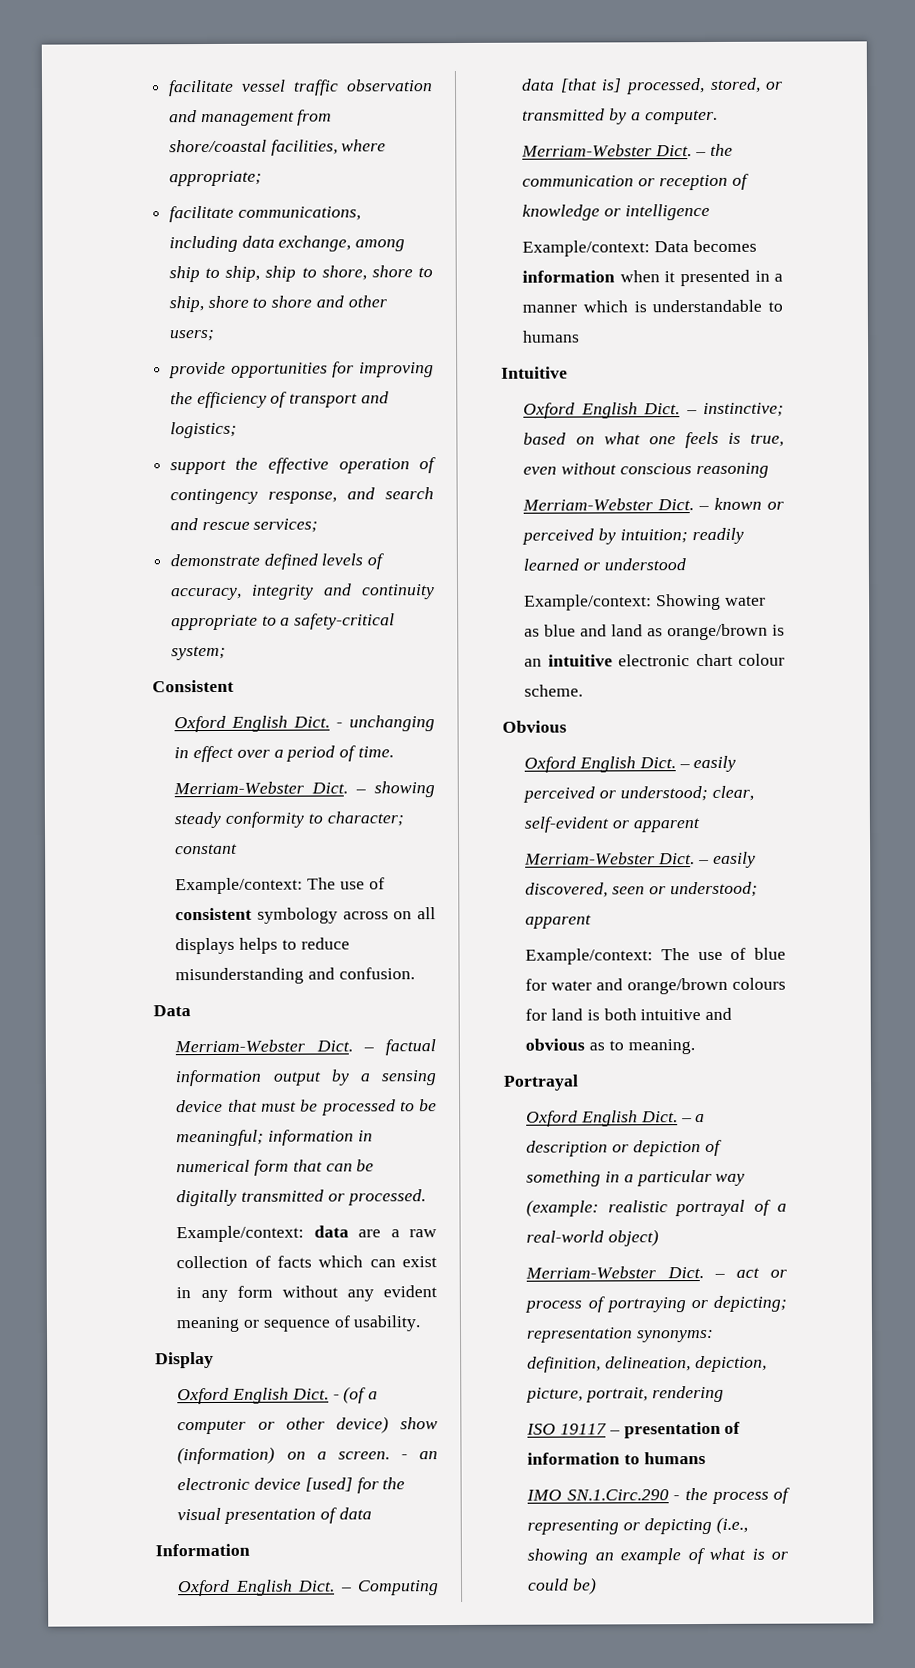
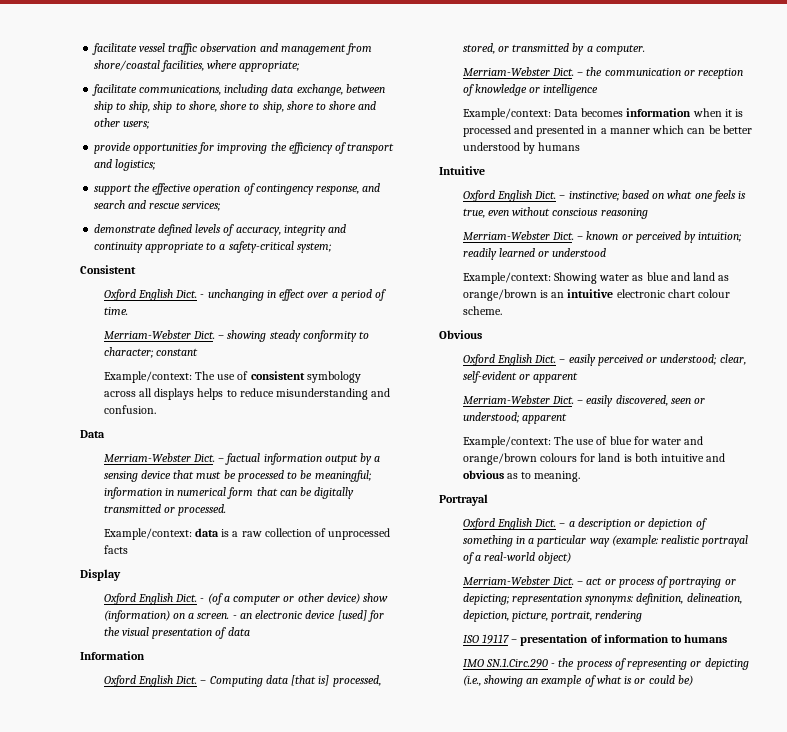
[355,239,406,252] among -> [345,84,385,93] between
[393,911,413,920] on -> (136, 394) none
[358,1229,382,1238] are -> [221,529,230,537] is
(271, 1261) none -> [328,528,391,540] unprocessed
[318,1255,437,1268] [176,1285,437,1303] [176,1315,421,1333] which can exist in any form without any evident meaning or sequence of usability. -> (128, 549) none
(676, 277) none -> [735,109,744,117] [462,125,534,137] is processed and
[633,299,783,313] is understandable to -> [687,125,752,134] [462,142,536,154] can be better understood by

